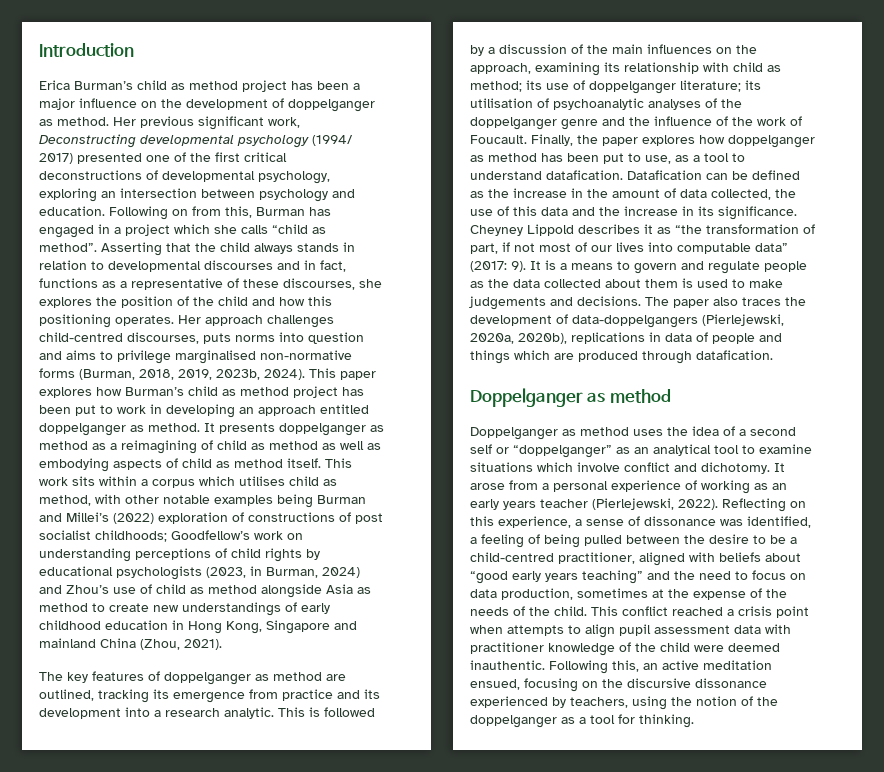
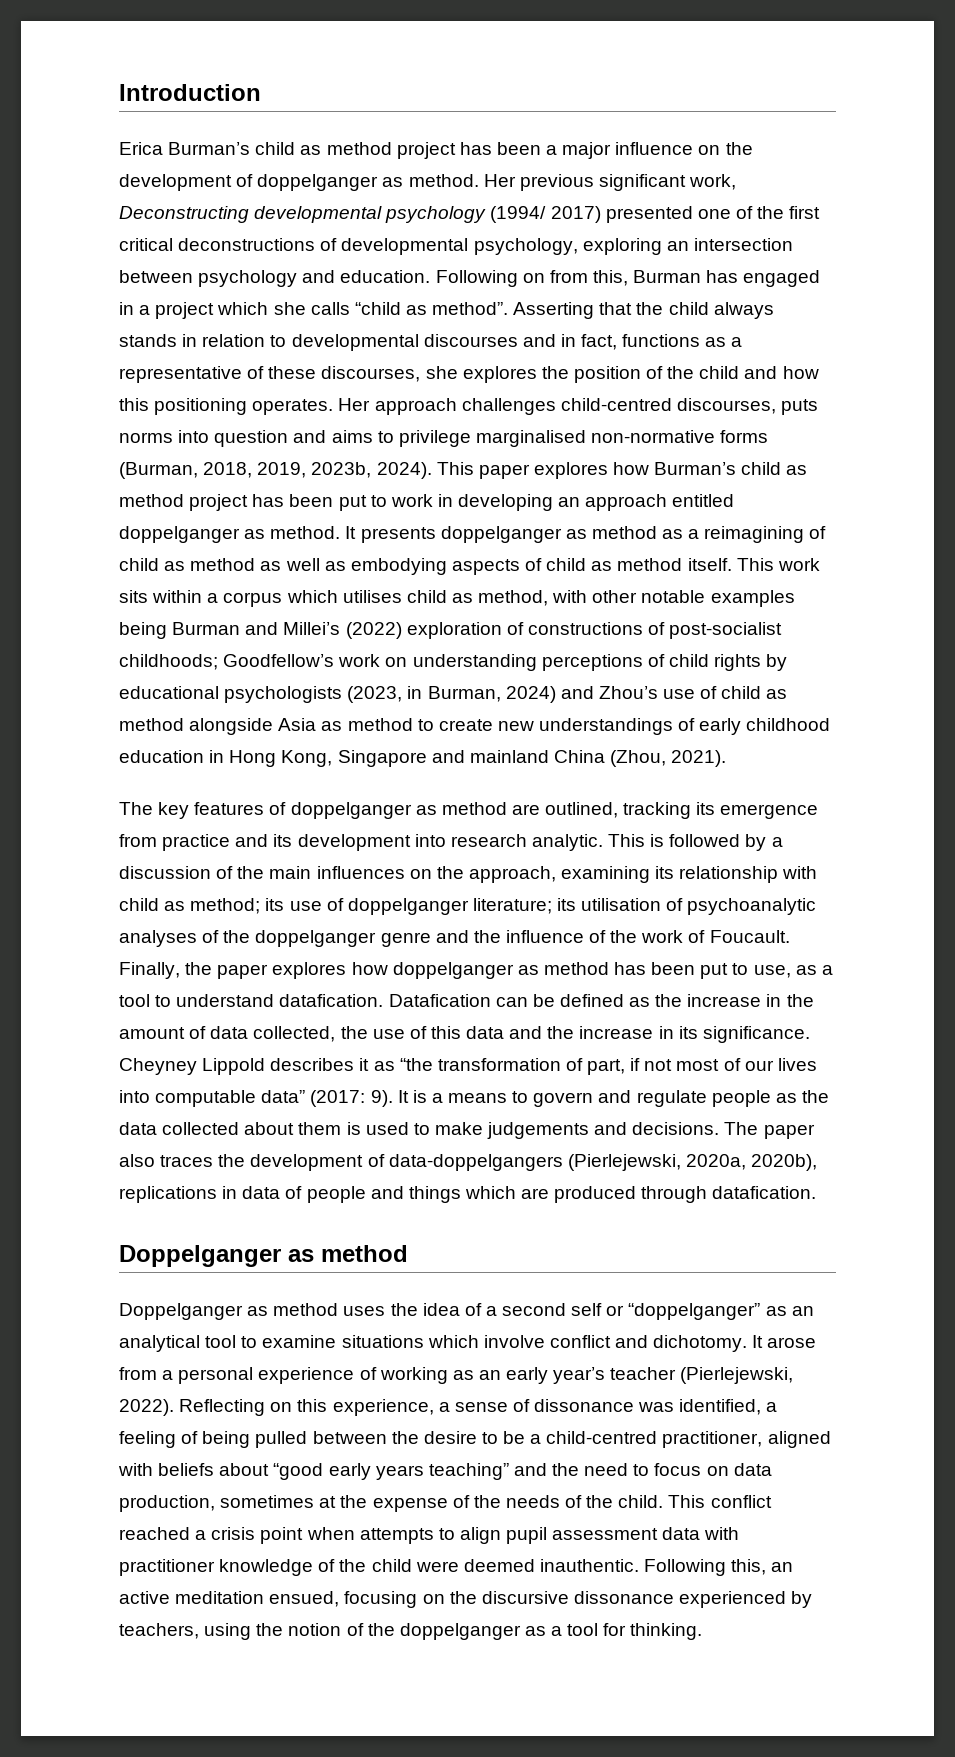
[355,513,383,524] [39,530,91,540] post socialist -> [669,622,783,639] post-socialist
[154,710,161,717] a -> (446, 840) none
[503,501,536,510] years -> [553,1367,606,1384] year’s

